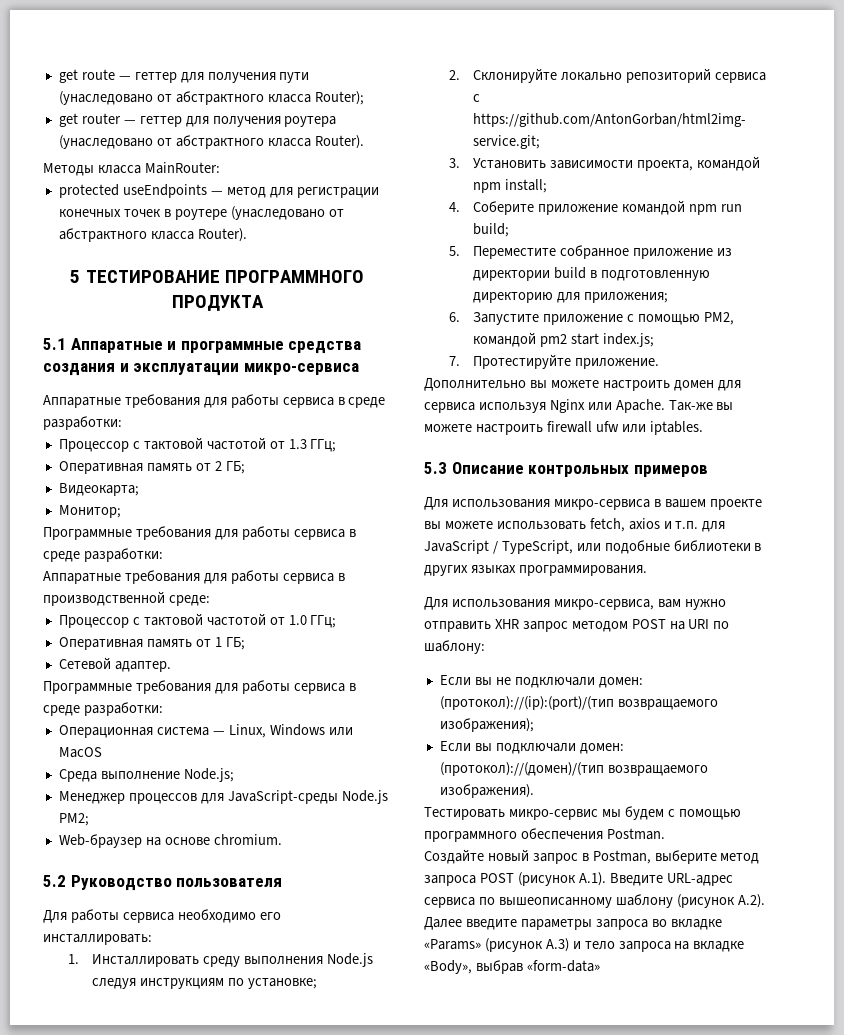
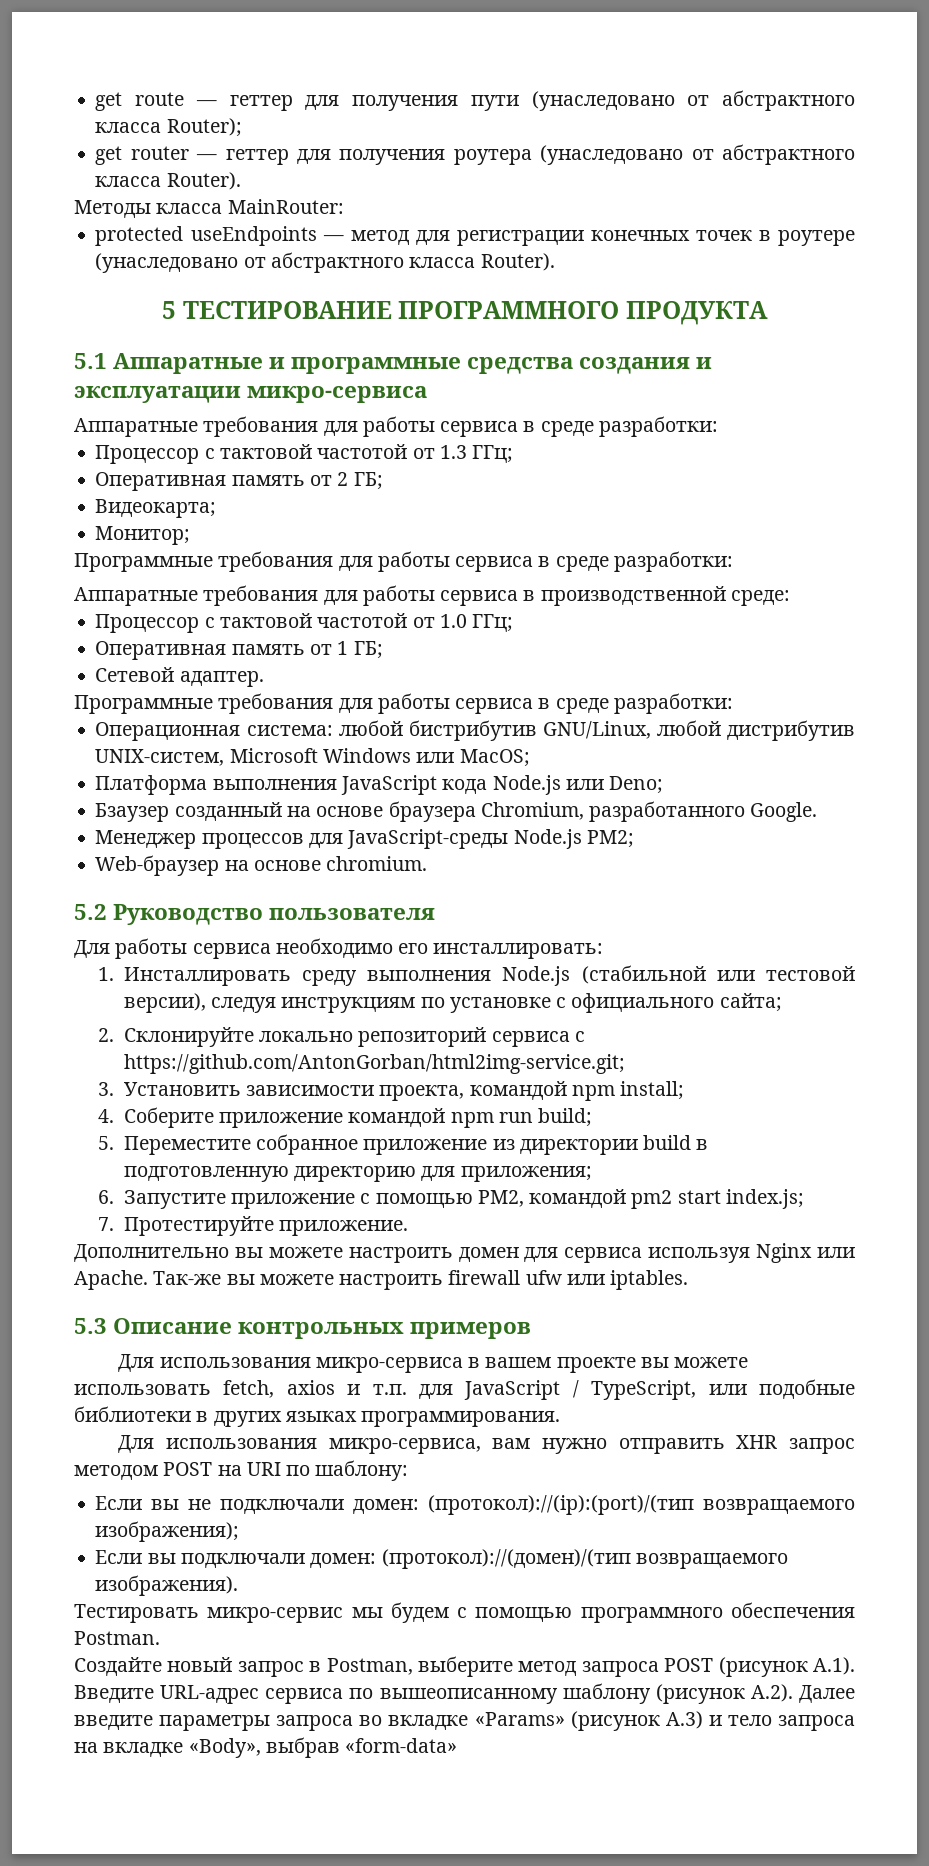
[156,724,353,738] [58,747,102,758] [58,768,234,782] система — Linux, Windows или MacOS // Среда выполнение Node.js; -> [246,720,856,741] [95,748,530,767] [95,775,664,795] [95,801,818,822] система: любой бистрибутив GNU/Linux, любой дистрибутив UNIX-систем, Microsoft Windows или MacOS; // Платформа выполнения JavaScript кода Node.js или Deno; // Бзаузер созданный на основе браузера Chromium, разработанного Google.
[92,978,318,989] следуя инструкциям по установке; -> [581,965,855,984] [123,993,782,1013] (стабильной или тестовой версии), следуя инструкциям по установке с официального сайта;

